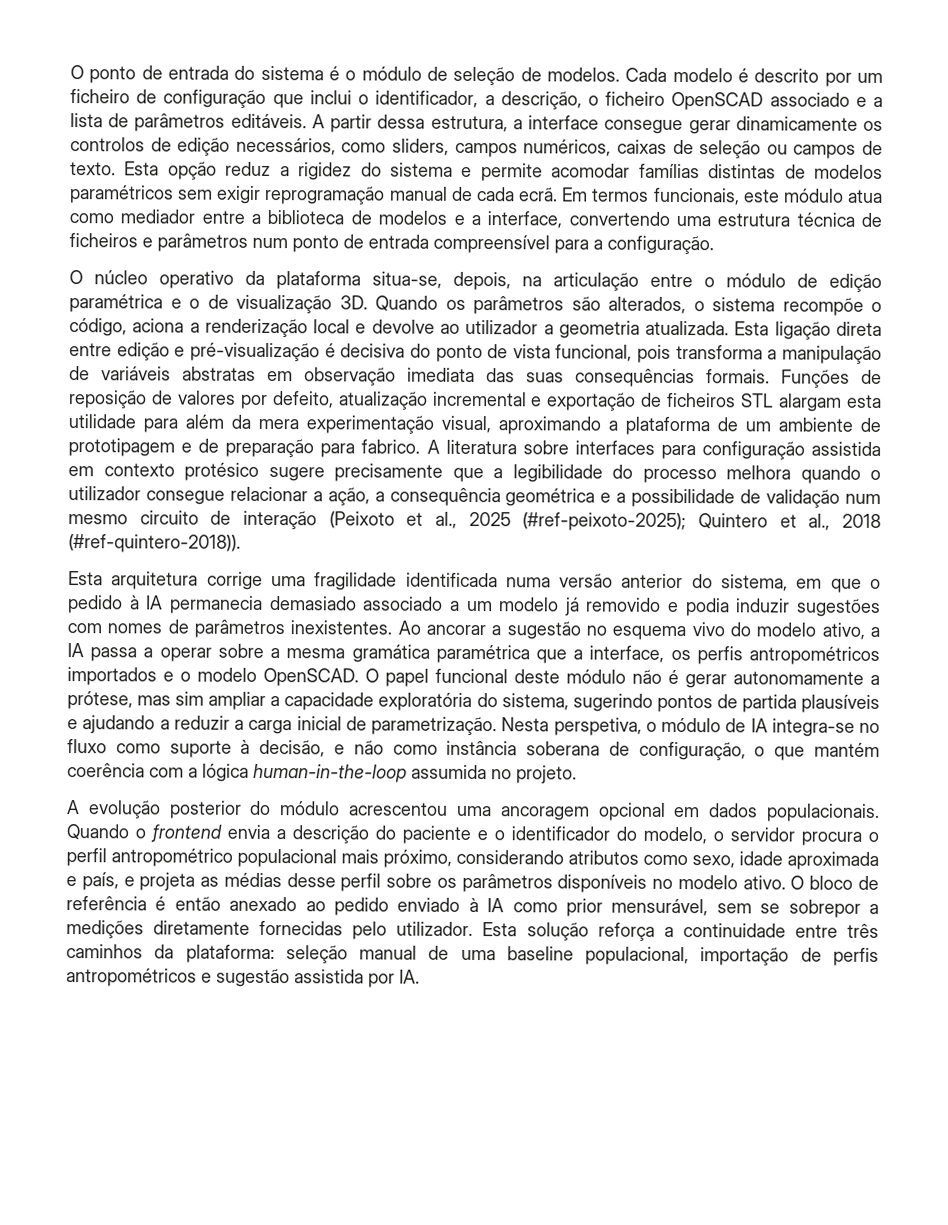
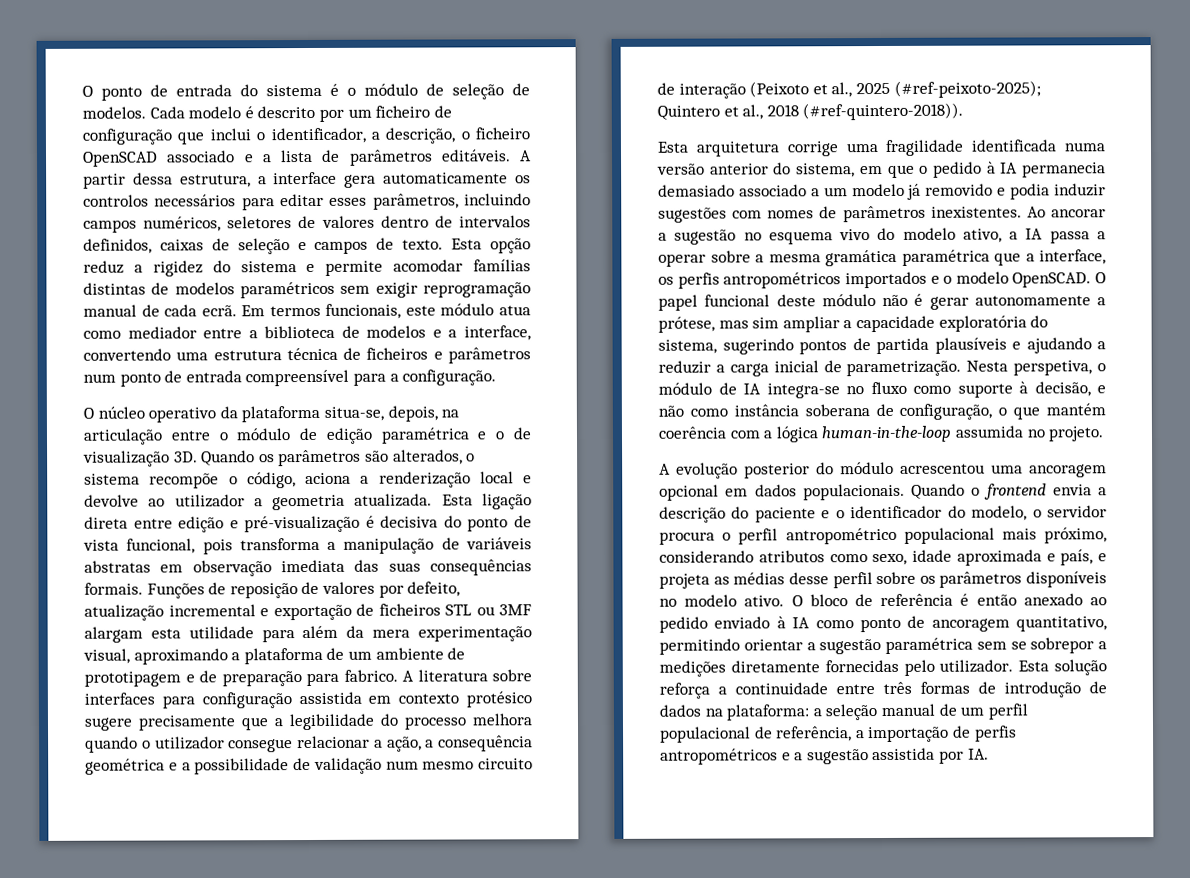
[604,116,884,135] [70,137,612,158] consegue gerar dinamicamente os controlos de edição necessários, como sliders, campos numéricos, -> [344,172,531,188] [83,193,531,211] [83,215,531,233] [83,238,152,254] gera automaticamente os controlos necessários para editar esses parâmetros, incluindo campos numéricos, seletores de valores dentro de intervalos definidos,
[766,144,788,155] ou -> [297,242,307,251] e
(775, 400) none -> [476,604,532,616] ou 3MF
[565,898,709,917] prior mensurável, -> [859,615,1107,633] [659,637,973,655] ponto de ancoragem quantitativo, permitindo orientar a sugestão paramétrica
[66,944,690,966] caminhos da plataforma: seleção manual de uma baseline populacional, -> [920,681,1107,698] [659,703,1028,721] [660,726,865,743] formas de introdução de dados na plataforma: a seleção manual de um perfil populacional de referência, a
(212, 977) none -> [794,752,804,761] a

